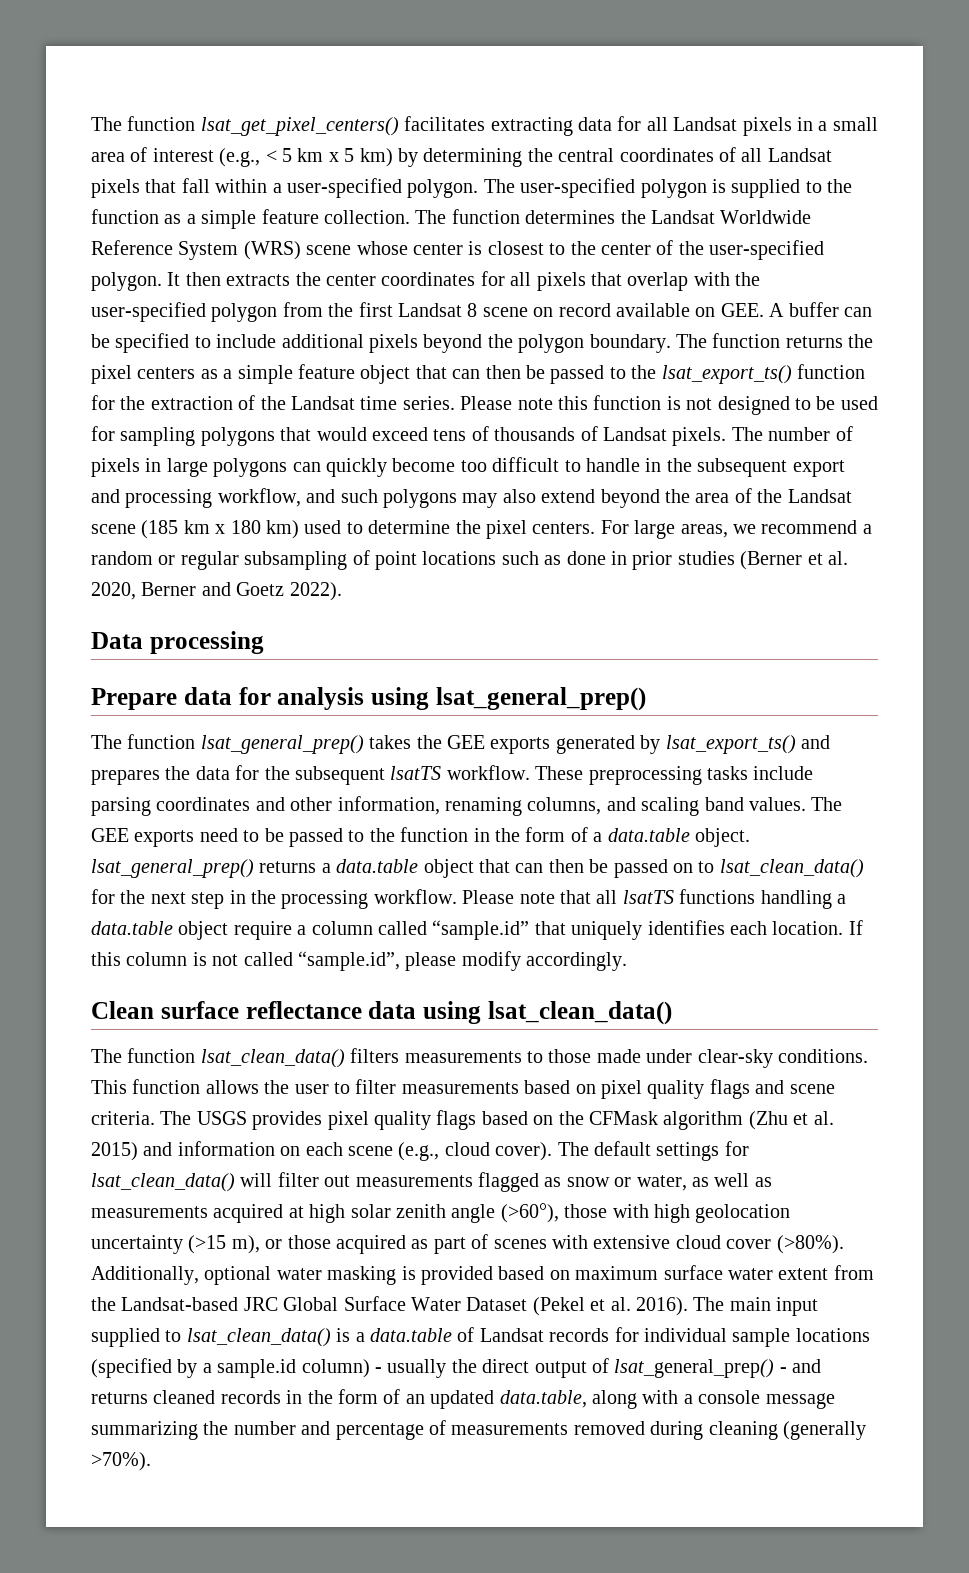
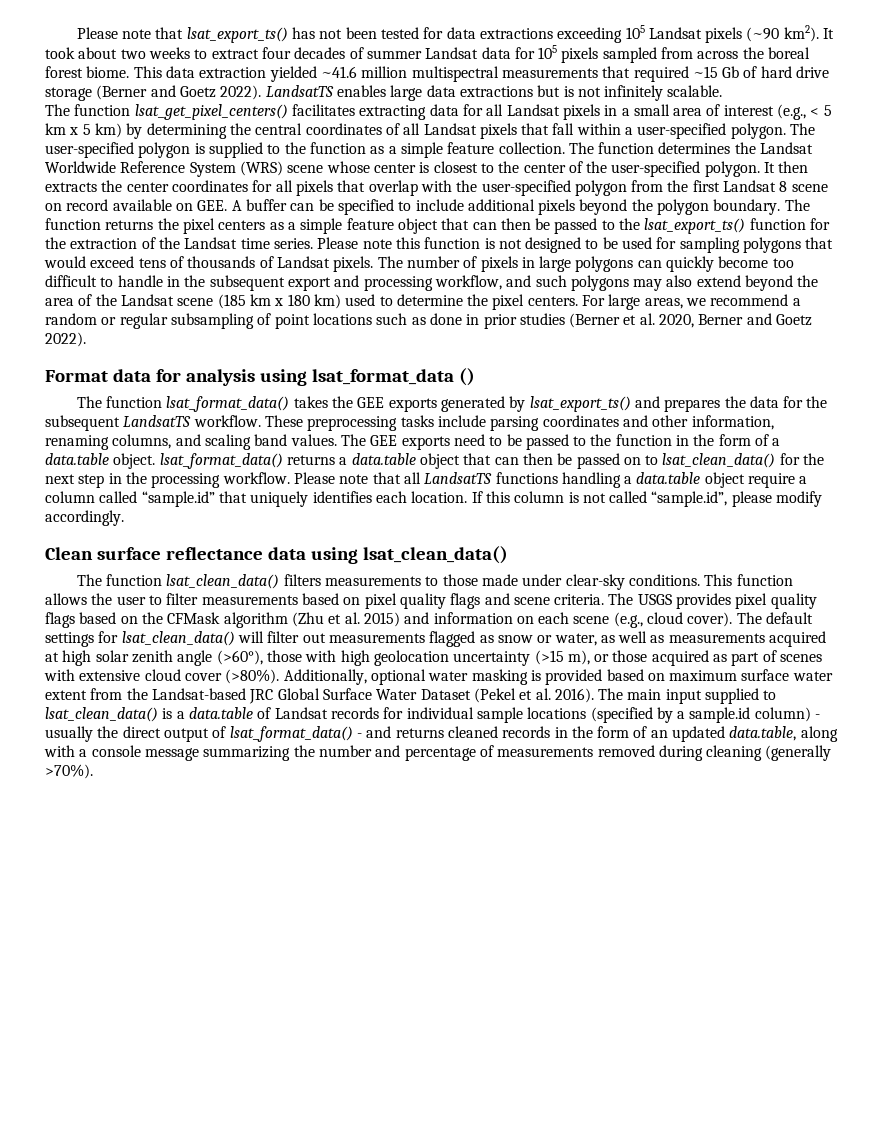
(91, 124) none -> [76,25,835,43] [45,45,811,63] [45,66,830,82] [45,85,723,101] Please note that lsat_export_ts() has not been tested for data extractions exceeding 105 Landsat pixels (~90 km2). It took about two weeks to extract four decades of summer Landsat data for 105 pixels sampled from across the boreal forest biome. This data extraction yielded ~41.6 million multispectral measurements that required ~15 Gb of hard drive storage (Berner and Goetz 2022). LandsatTS enables large data extractions but is not infinitely scalable. //
[91,631,264,654] [91,688,177,710] Data processing // Prepare -> [45,370,108,382] Format
[435,687,646,711] [91,734,364,754] lsat_general_prep() // The function lsat_general_prep() -> [311,368,475,386] [76,396,290,412] lsat_format_data () // The function lsat_format_data()
[390,766,442,780] lsatTS -> [123,415,192,427] LandsatTS
[91,859,254,878] lsat_general_prep() -> [159,453,283,469] lsat_format_data()
[622,890,674,904] lsatTS -> [424,472,493,484] LandsatTS
[614,1359,775,1378] lsat_general_prep() -> [229,726,353,742] lsat_format_data()

